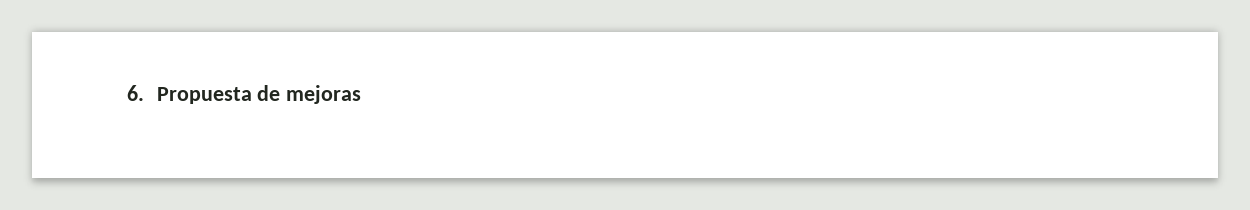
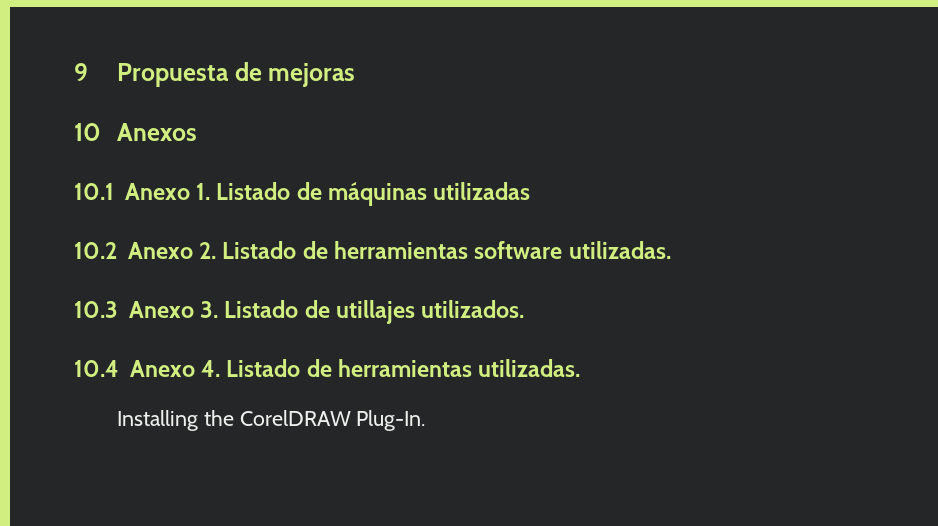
[127,85,144,101] 6. -> [74,63,88,81] 9
(362, 94) none -> [74,123,197,141] [74,182,531,206] [74,241,671,259] [74,300,525,324] [74,359,581,377] [116,410,426,431] // 10 Anexos // 10.1 Anexo 1. Listado de máquinas utilizadas // 10.2 Anexo 2. Listado de herramientas software utilizadas. // 10.3 Anexo 3. Listado de utillajes utilizados. // 10.4 Anexo 4. Listado de herramientas utilizadas. // Installing the CorelDRAW Plug-In.

